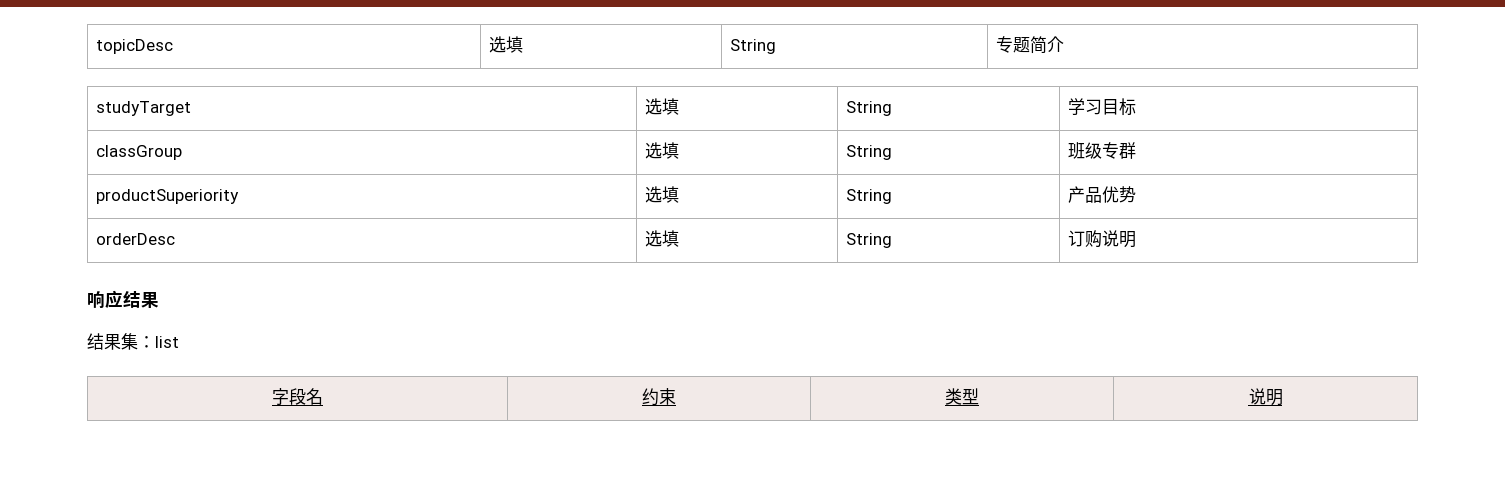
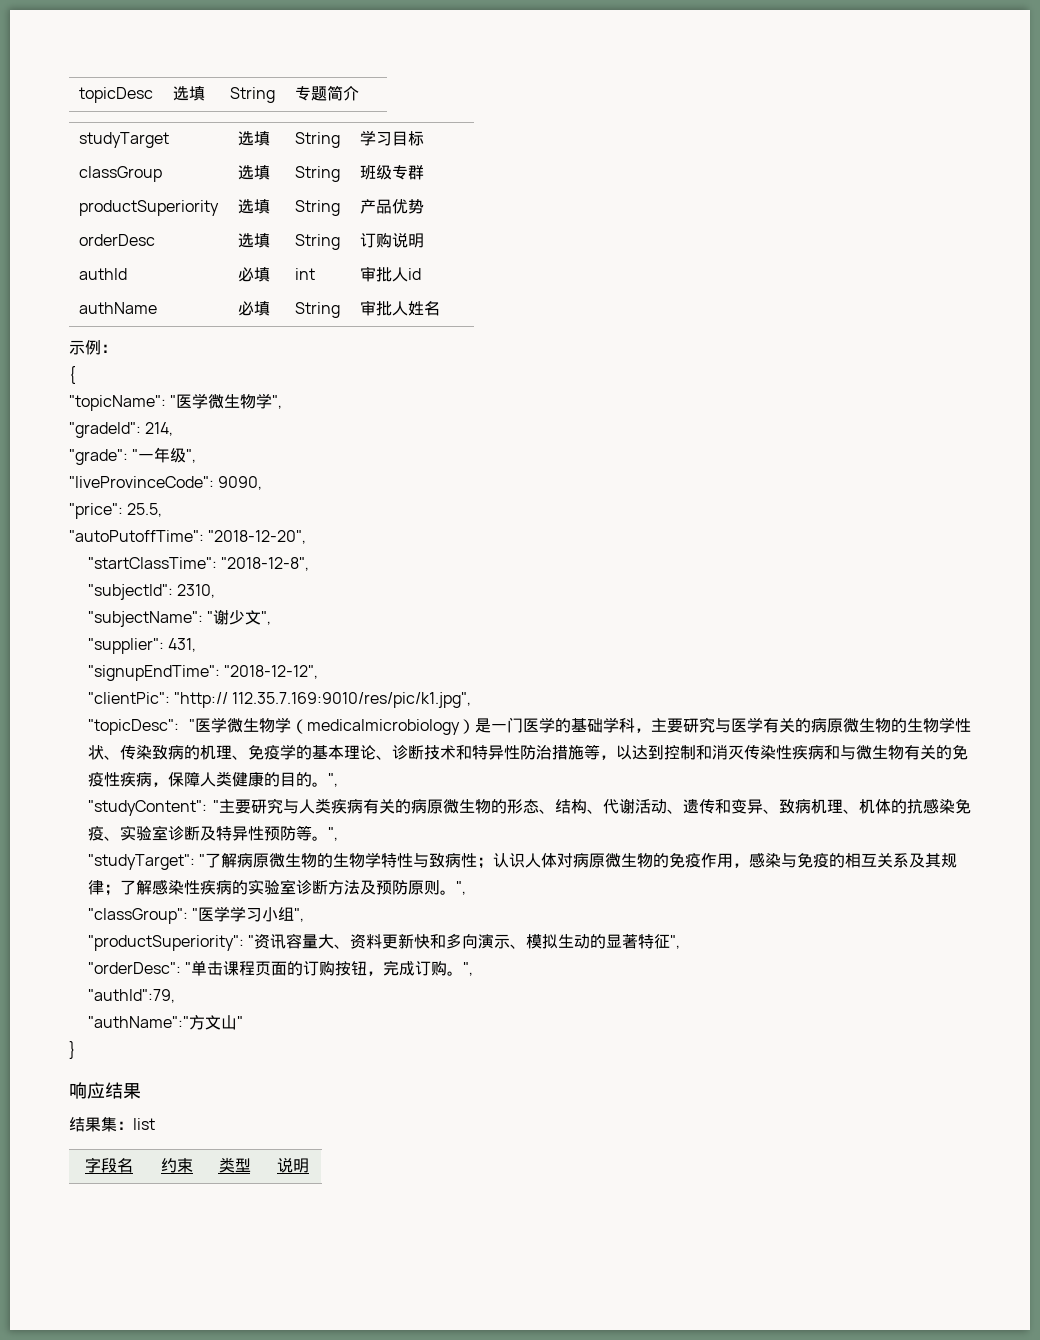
(1137, 239) none -> [78,268,127,280] [237,267,270,282] [294,268,315,280] [359,266,421,282] [78,302,157,314] [237,301,270,316] [294,302,340,318] [359,300,440,316] [69,340,117,355] [69,366,76,384] [69,393,283,411] [69,422,174,438] [69,447,197,465] [69,476,263,490] [69,503,163,519] [69,530,307,544] [87,557,310,571] [87,584,216,600] [87,609,272,627] [87,638,197,654] [87,665,319,681] [87,692,472,708] [87,717,971,735] [87,744,968,760] [87,771,338,787] [87,798,971,816] [87,825,338,841] [87,852,958,870] [87,879,466,896] [87,906,305,924] [87,933,681,951] [87,960,474,976] [87,989,175,1003] [87,1015,243,1030] [69,1041,76,1059] // authId | 必填 | int | 审批人id // authName | 必填 | String | 审批人姓名 // 示例： // { // "topicName": "医学微生物学", // "gradeId": 214, // "grade": "一年级", // "liveProvinceCode": 9090, // "price": 25.5, // "autoPutoffTime": "2018-12-20", // "startClassTime": "2018-12-8", // "subjectId": 2310, // "subjectName": "谢少文", // "supplier": 431, // "signupEndTime": "2018-12-12", // "clientPic": "http:// 112.35.7.169:9010/res/pic/k1.jpg", // "topicDesc": "医学微生物学（medicalmicrobiology）是一门医学的基础学科，主要研究与医学有关的病原微生物的生物学性状、传染致病的机理、免疫学的基本理论、诊断技术和特异性防治措施等，以达到控制和消灭传染性疾病和与微生物有关的免疫性疾病，保障人类健康的目的。", // "studyContent": "主要研究与人类疾病有关的病原微生物的形态、结构、代谢活动、遗传和变异、致病机理、机体的抗感染免疫、实验室诊断及特异性预防等。", // "studyTarget": "了解病原微生物的生物学特性与致病性；认识人体对病原微生物的免疫作用，感染与免疫的相互关系及其规律；了解感染性疾病的实验室诊断方法及预防原则。", // "classGroup": "医学学习小组", // "productSuperiority": "资讯容量大、资料更新快和多向演示、模拟生动的显著特征", // "orderDesc": "单击课程页面的订购按钮，完成订购。", // "authId":79, // "authName":"方文山" // }

